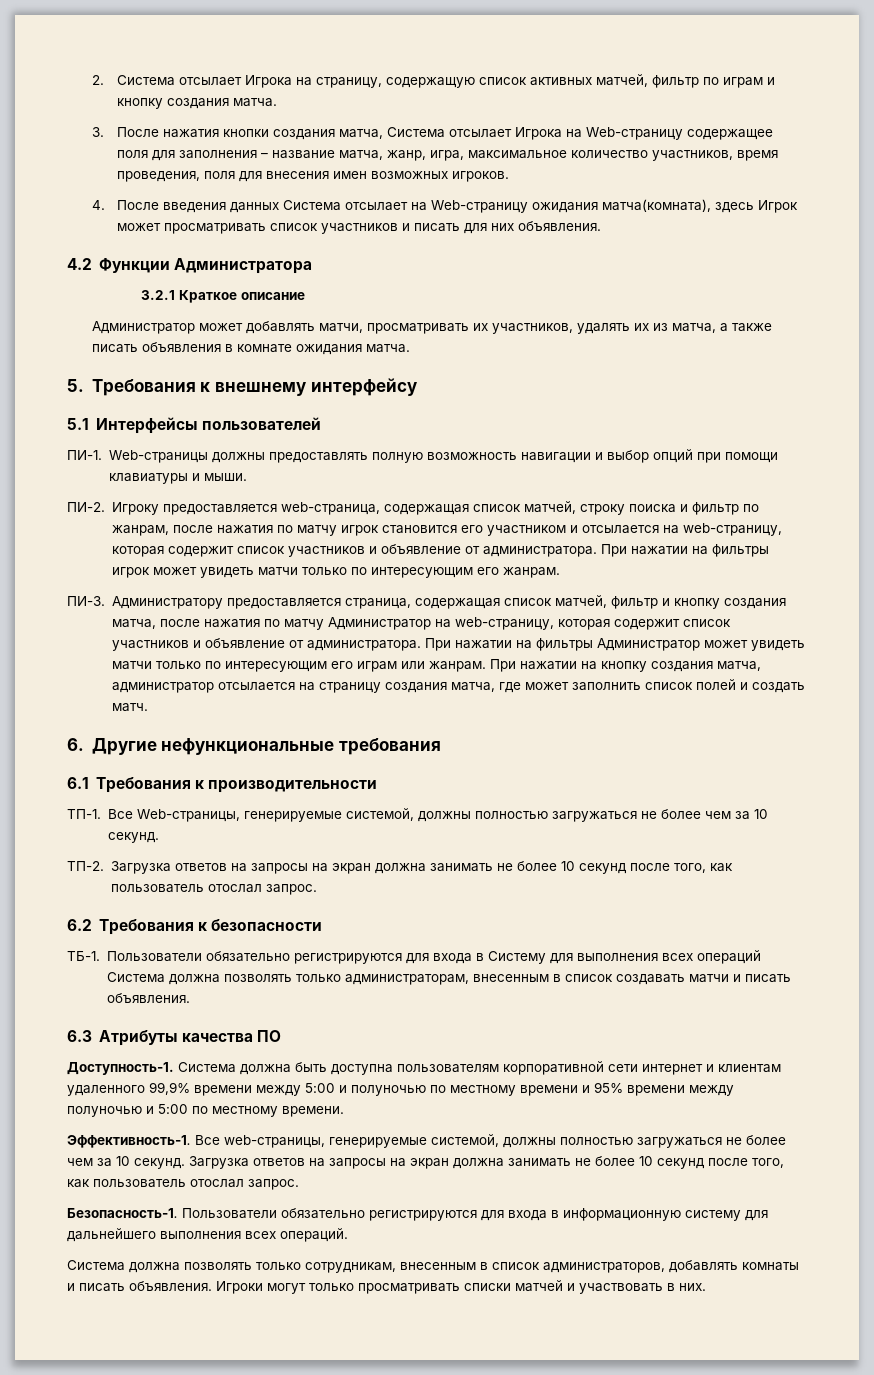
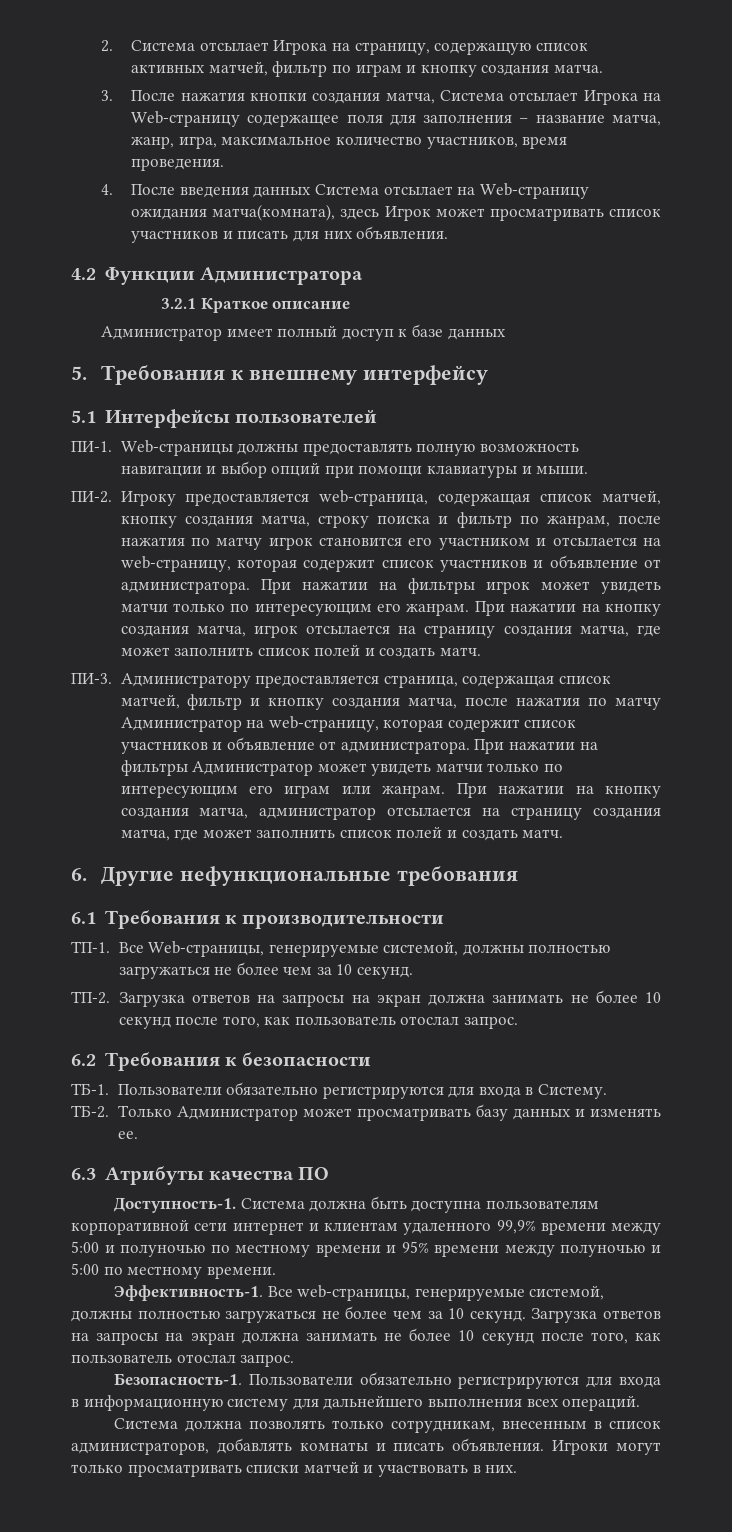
[116,171,509,182] проведения, поля для внесения имен возможных игроков. -> [131,158,225,171] проведения.
[198,321,772,334] [91,342,410,355] может добавлять матчи, просматривать их участников, удалять их из матча, а также писать объявления в комнате ожидания матча. -> [226,324,506,341] имеет полный доступ к базе данных
(576, 507) none -> [120,515,310,528] кнопку создания матча,
(560, 572) none -> [474,601,661,616] [120,625,661,638] [120,644,482,659] При нажатии на кнопку создания матча, игрок отсылается на страницу создания матча, где может заполнить список полей и создать матч.
[487,950,761,964] [106,972,791,985] [106,993,190,1003] Систему для выполнения всех операций Система должна позволять только администраторам, внесенным в список создавать матчи и писать объявления. -> [538,1084,608,1099] [71,1104,661,1121] [117,1131,138,1139] Систему. // ТБ-2. Только Администратор может просматривать базу данных и изменять ее.

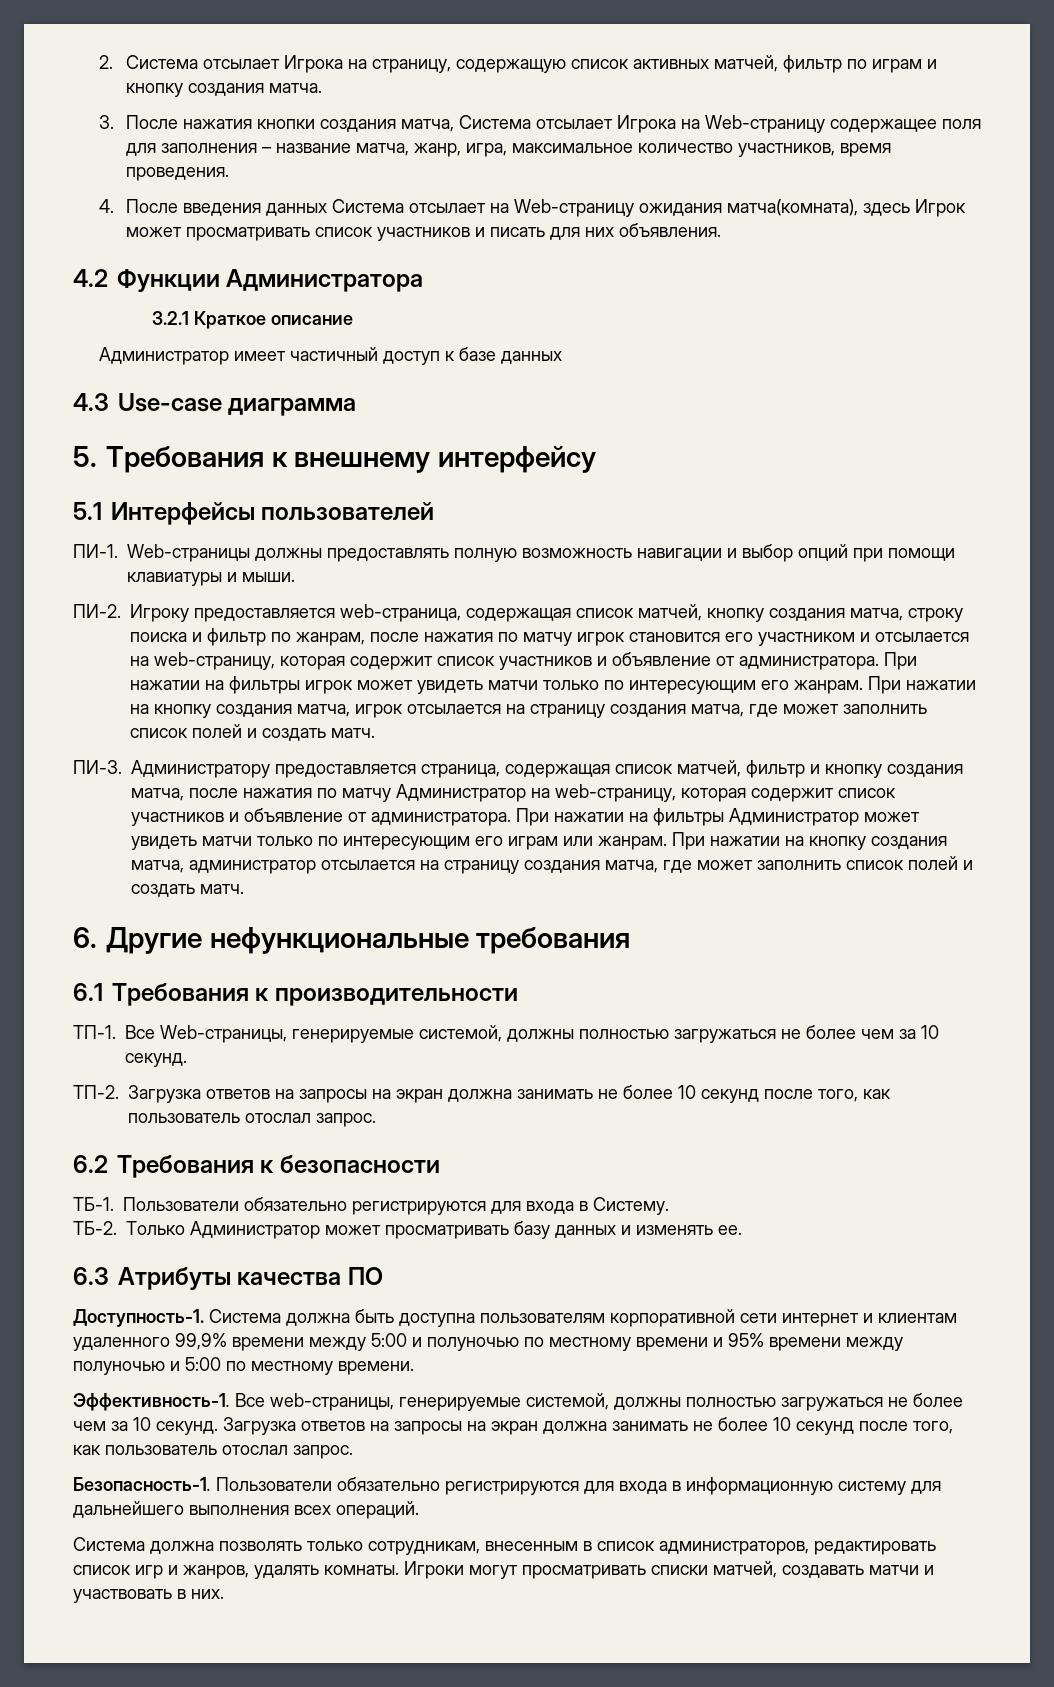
[277,325,338,337] полный -> [290,347,379,361] частичный
(506, 334) none -> [73,393,357,416] // 4.3 Use-case диаграмма
[216,1438,545,1454] добавлять комнаты и писать объявления. -> [814,1541,936,1555] [73,1565,399,1579] редактировать список игр и жанров, удалять комнаты.
[71,1464,123,1473] только -> (518, 1572) none
[303,1461,359,1473] матчей -> [713,1561,919,1578] матчей, создавать матчи

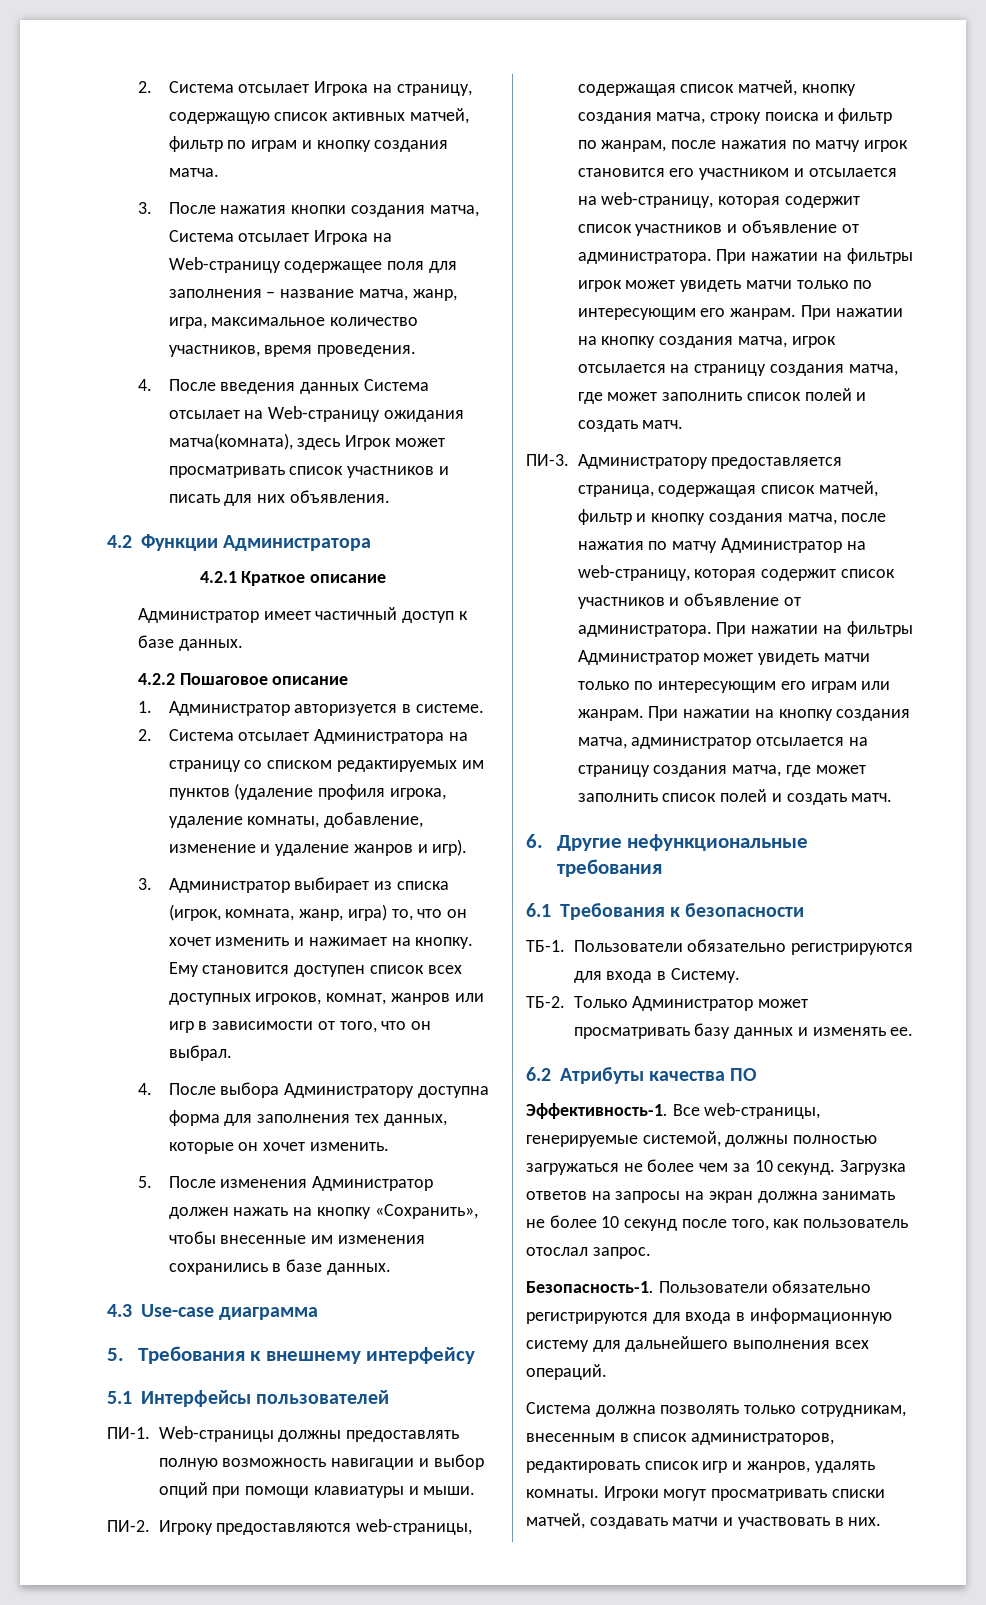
[151,311,189,325] 3.2.1 -> [199,571,237,583] 4.2.1
[501,351,563,364] данных -> [178,639,243,651] [137,673,349,685] [137,701,484,716] [137,729,468,744] [168,760,484,772] [168,783,446,800] [168,812,424,828] [168,839,468,856] [137,877,449,893] [168,904,468,921] [168,937,474,949] [168,962,462,977] [168,993,484,1005] [168,1021,432,1033] [168,1045,232,1061] [137,1082,489,1098] [168,1110,447,1126] [168,1142,389,1154] [137,1176,434,1191] [168,1204,478,1219] [168,1231,425,1244] [168,1259,391,1275] данных. // 4.2.2 Пошаговое описание // 1. Администратор авторизуется в системе. // 2. Система отсылает Администратора на страницу со списком редактируемых им пунктов (удаление профиля игрока, удаление комнаты, добавление, изменение и удаление жанров и игр). // 3. Администратор выбирает из списка (игрок, комната, жанр, игра) то, что он хочет изменить и нажимает на кнопку. Ему становится доступен список всех доступных игроков, комнат, жанров или игр в зависимости от того, что он выбрал. // 4. После выбора Администратору доступна форма для заполнения тех данных, которые он хочет изменить. // 5. После изменения Администратор должен нажать на кнопку «Сохранить», чтобы внесенные им изменения сохранились в базе данных.
[194,604,461,622] предоставляется web-страница, -> [216,1519,473,1535] предоставляются web-страницы,
[274,988,518,1006] [73,1025,939,1043] [125,1053,187,1067] [73,1085,891,1103] [128,1113,376,1127] [73,1155,275,1178] производительности // ТП-1. Все Web-страницы, генерируемые системой, должны полностью загружаться не более чем за 10 секунд. // ТП-2. Загрузка ответов на запросы на экран должна занимать не более 10 секунд после того, как пользователь отослал запрос. // 6.2 Требования к -> (681, 912) none
[73,1267,109,1285] 6.3 -> [526,1067,551,1081] 6.2
[73,1309,957,1327] [73,1333,903,1351] [73,1357,414,1375] // Доступность-1. Система должна быть доступна пользователям корпоративной сети интернет и клиентам удаленного 99,9% времени между 5:00 и полуночью по местному времени и 95% времени между полуночью и 5:00 по местному времени. -> (758, 1074) none

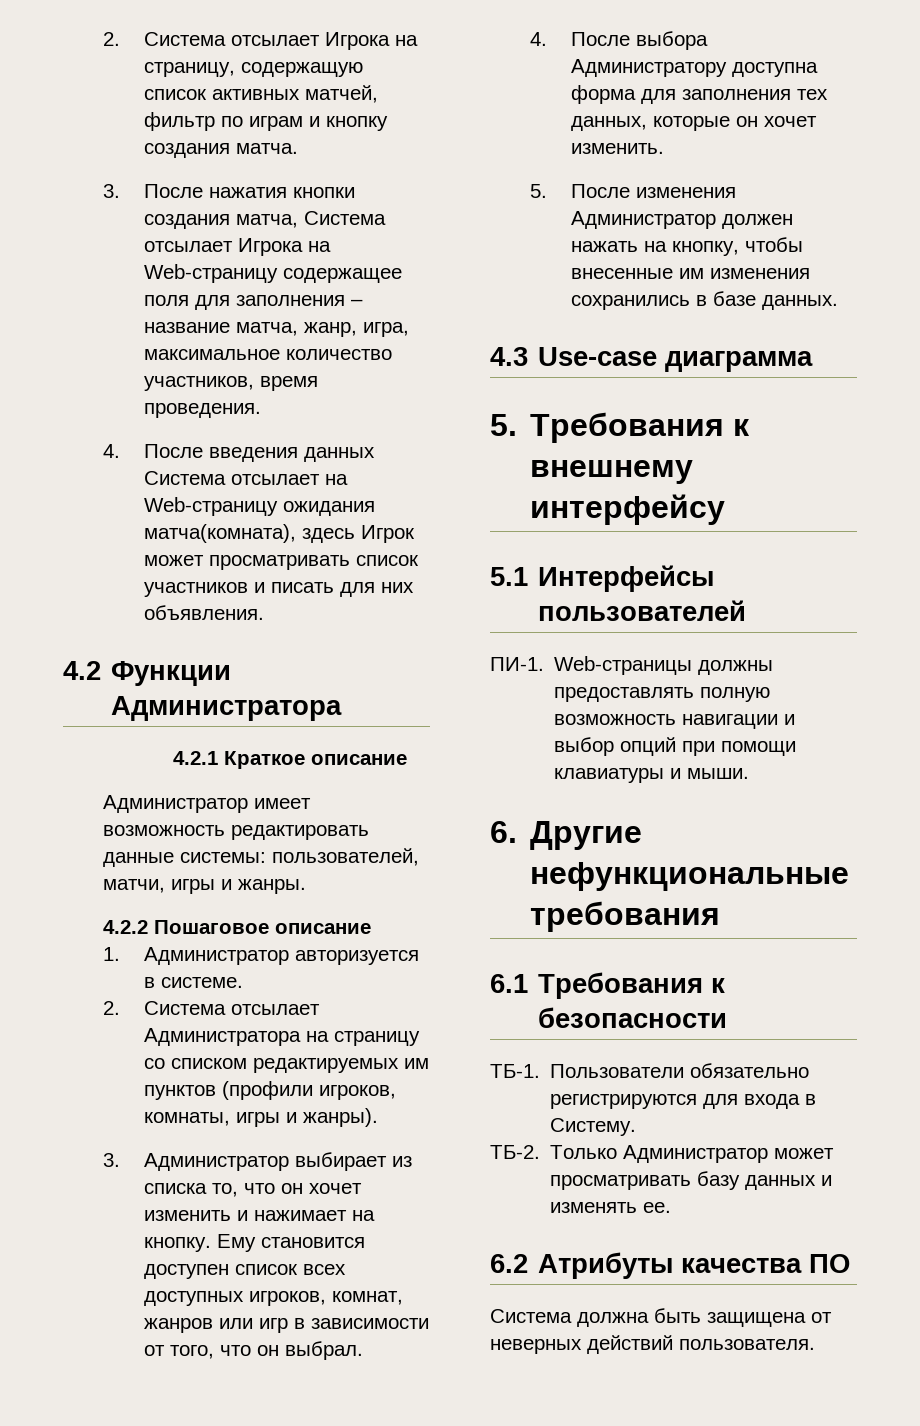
[315,607,468,623] [137,635,243,651] частичный доступ к базе данных. -> [103,825,370,840] [103,848,420,867] [103,879,307,894] возможность редактировать данные системы: пользователей, матчи, игры и жанры.
[234,783,446,800] [168,812,424,828] [168,839,468,856] (удаление профиля игрока, удаление комнаты, добавление, изменение и удаление жанров и игр). -> [221,1081,396,1100] [143,1108,378,1127] (профили игроков, комнаты, игры и жанры).
[168,904,387,921] (игрок, комната, жанр, игра) -> (207, 1188) none
[316,1204,478,1219] кнопку «Сохранить», -> [671,241,739,256] кнопку,
[107,1519,473,1535] [577,80,856,96] [577,108,893,124] [577,140,909,152] [577,168,897,180] [577,192,860,208] [577,220,859,236] [577,248,913,264] [577,280,873,292] [577,305,903,320] [577,336,836,348] [577,364,898,376] [577,388,867,404] [577,420,684,432] [526,454,843,469] [577,481,878,497] [577,509,887,525] [577,538,866,553] [577,565,895,581] [577,593,801,609] [577,621,913,637] [577,650,870,665] [577,681,891,693] [577,706,911,721] [577,737,868,749] [577,765,866,777] [577,789,893,805] // ПИ-2. Игроку предоставляются web-страницы, содержащая список матчей, кнопку создания матча, строку поиска и фильтр по жанрам, после нажатия по матчу игрок становится его участником и отсылается на web-страницу, которая содержит список участников и объявление от администратора. При нажатии на фильтры игрок может увидеть матчи только по интересующим его жанрам. При нажатии на кнопку создания матча, игрок отсылается на страницу создания матча, где может заполнить список полей и создать матч. // ПИ-3. Администратору предоставляется страница, содержащая список матчей, фильтр и кнопку создания матча, после нажатия по матчу Администратор на web-страницу, которая содержит список участников и объявление от администратора. При нажатии на фильтры Администратор может увидеть матчи только по интересующим его играм или жанрам. При нажатии на кнопку создания матча, администратор отсылается на страницу создания матча, где может заполнить список полей и создать матч. -> (750, 773) none
[526,1103,821,1119] [526,1131,878,1147] [526,1159,907,1175] [526,1191,896,1203] [526,1215,909,1231] [526,1247,651,1259] [526,1280,872,1293] [526,1308,892,1324] [526,1336,869,1352] [526,1364,607,1380] [526,1402,906,1417] [526,1433,835,1445] [526,1461,875,1473] [526,1486,885,1501] [526,1513,882,1529] Эффективность-1. Все web-страницы, генерируемые системой, должны полностью загружаться не более чем за 10 секунд. Загрузка ответов на запросы на экран должна занимать не более 10 секунд после того, как пользователь отослал запрос. // Безопасность-1. Пользователи обязательно регистрируются для входа в информационную систему для дальнейшего выполнения всех операций. // Система должна позволять только сотрудникам, внесенным в список администраторов, редактировать список игр и жанров, удалять комнаты. Игроки могут просматривать списки матчей, создавать матчи и участвовать в них. -> [490,1308,832,1327] [490,1335,815,1354] Система должна быть защищена от неверных действий пользователя.

